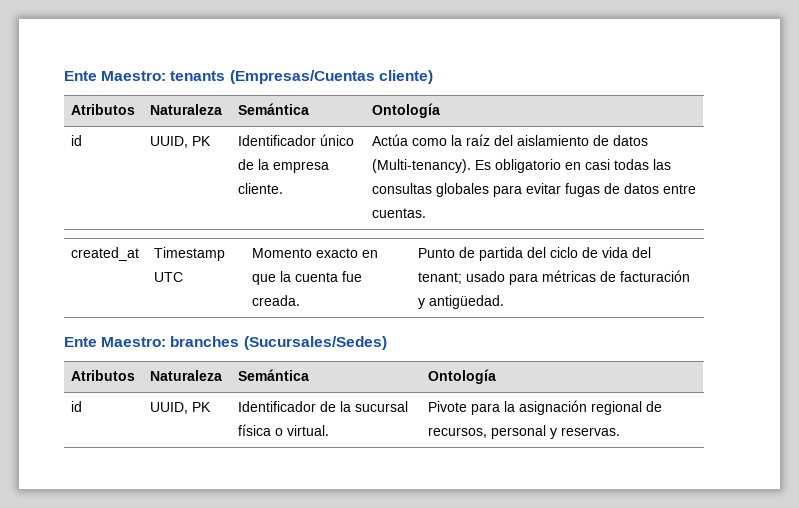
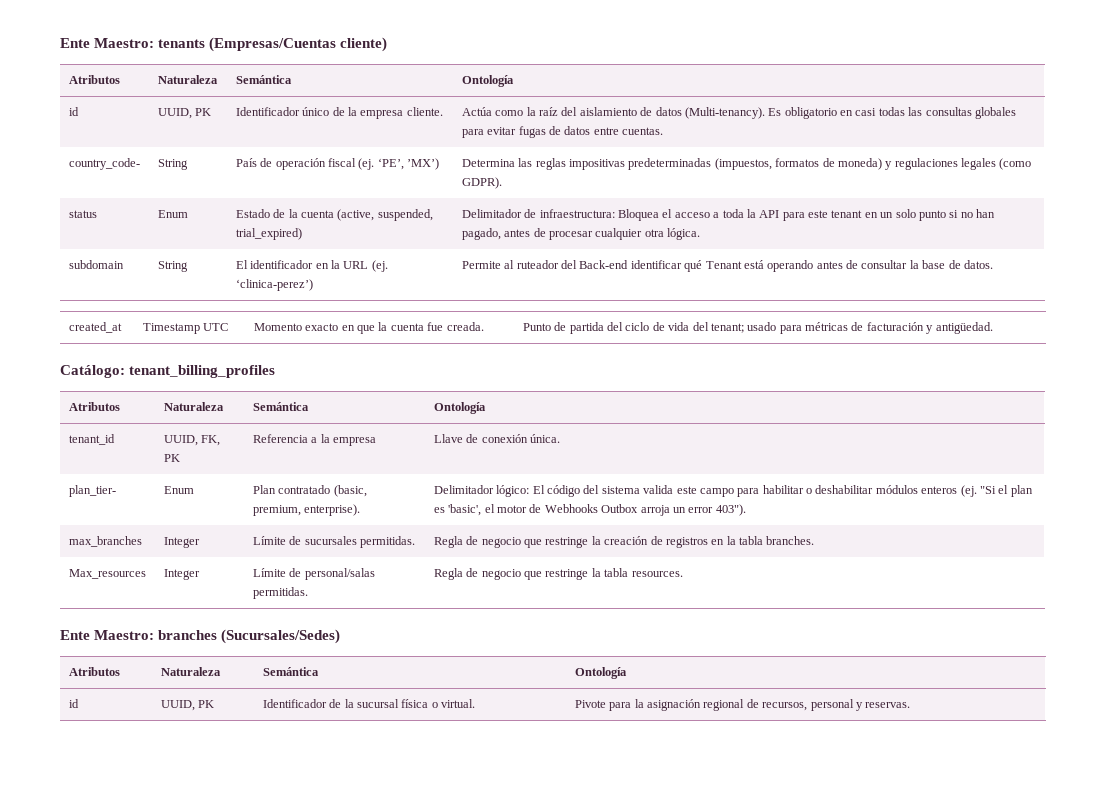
(427, 213) none -> [68,158,140,170] [157,159,188,170] [235,158,440,170] [461,158,1032,170] [461,177,502,189] [68,210,97,218] [157,210,188,218] [235,209,433,221] [235,228,302,240] [461,209,996,221] [461,228,701,240] [68,260,124,269] [157,261,188,272] [235,260,388,272] [235,279,313,291] [461,260,993,272] // country_code- | String | País de operación fiscal (ej. ‘PE’, ’MX’) | Determina las reglas impositivas predeterminadas (impuestos, formatos de moneda) y regulaciones legales (como GDPR). // status | Enum | Estado de la cuenta (active, suspended, trial_expired) | Delimitador de infraestructura: Bloquea el acceso a toda la API para este tenant en un solo punto si no han pagado, antes de procesar cualquier otra lógica. // subdomain | String | El identificador en la URL (ej. ‘clinica-perez’) | Permite al ruteador del Back-end identificar qué Tenant está operando antes de consultar la base de datos.
(505, 302) none -> [60,365,276,378] [68,402,120,411] [163,402,224,411] [252,402,309,411] [433,402,486,414] [68,434,115,445] [163,435,221,446] [163,454,180,462] [252,434,377,446] [433,434,561,443] [68,485,116,497] [163,486,194,494] [252,485,367,497] [252,504,361,516] [433,485,1033,497] [433,504,746,516] [68,536,142,547] [163,537,200,548] [252,536,416,548] [433,536,815,548] [68,569,146,579] [163,569,200,580] [252,568,375,580] [252,587,308,599] [433,568,683,580] // Catálogo: tenant_billing_profiles // Atributos | Naturaleza | Semántica | Ontología // tenant_id | UUID, FK, PK | Referencia a la empresa | Llave de conexión única. // plan_tier- | Enum | Plan contratado (basic, premium, enterprise). | Delimitador lógico: El código del sistema valida este campo para habilitar o deshabilitar módulos enteros (ej. "Si el plan es 'basic', el motor de Webhooks Outbox arroja un error 403"). // max_branches | Integer | Límite de sucursales permitidas. | Regla de negocio que restringe la creación de registros en la tabla branches. // Max_resources | Integer | Límite de personal/salas permitidas. | Regla de negocio que restringe la tabla resources.

